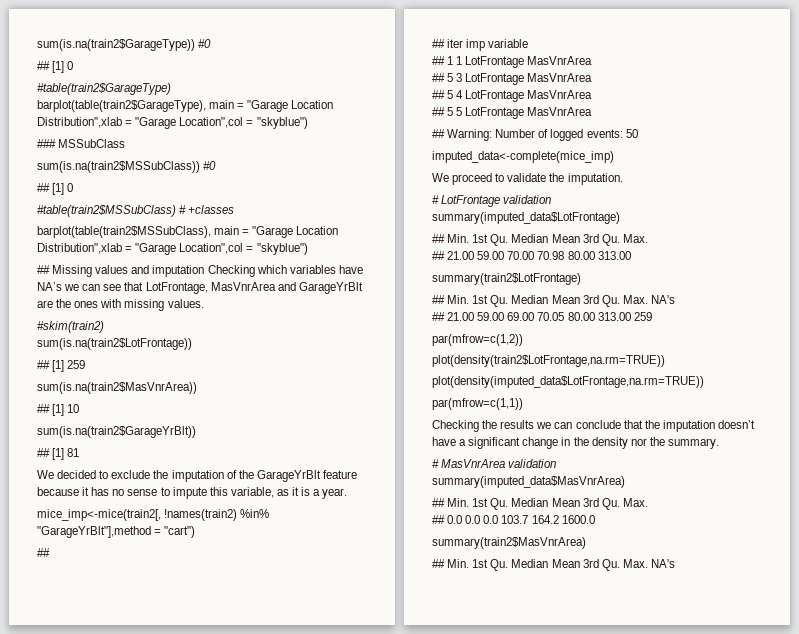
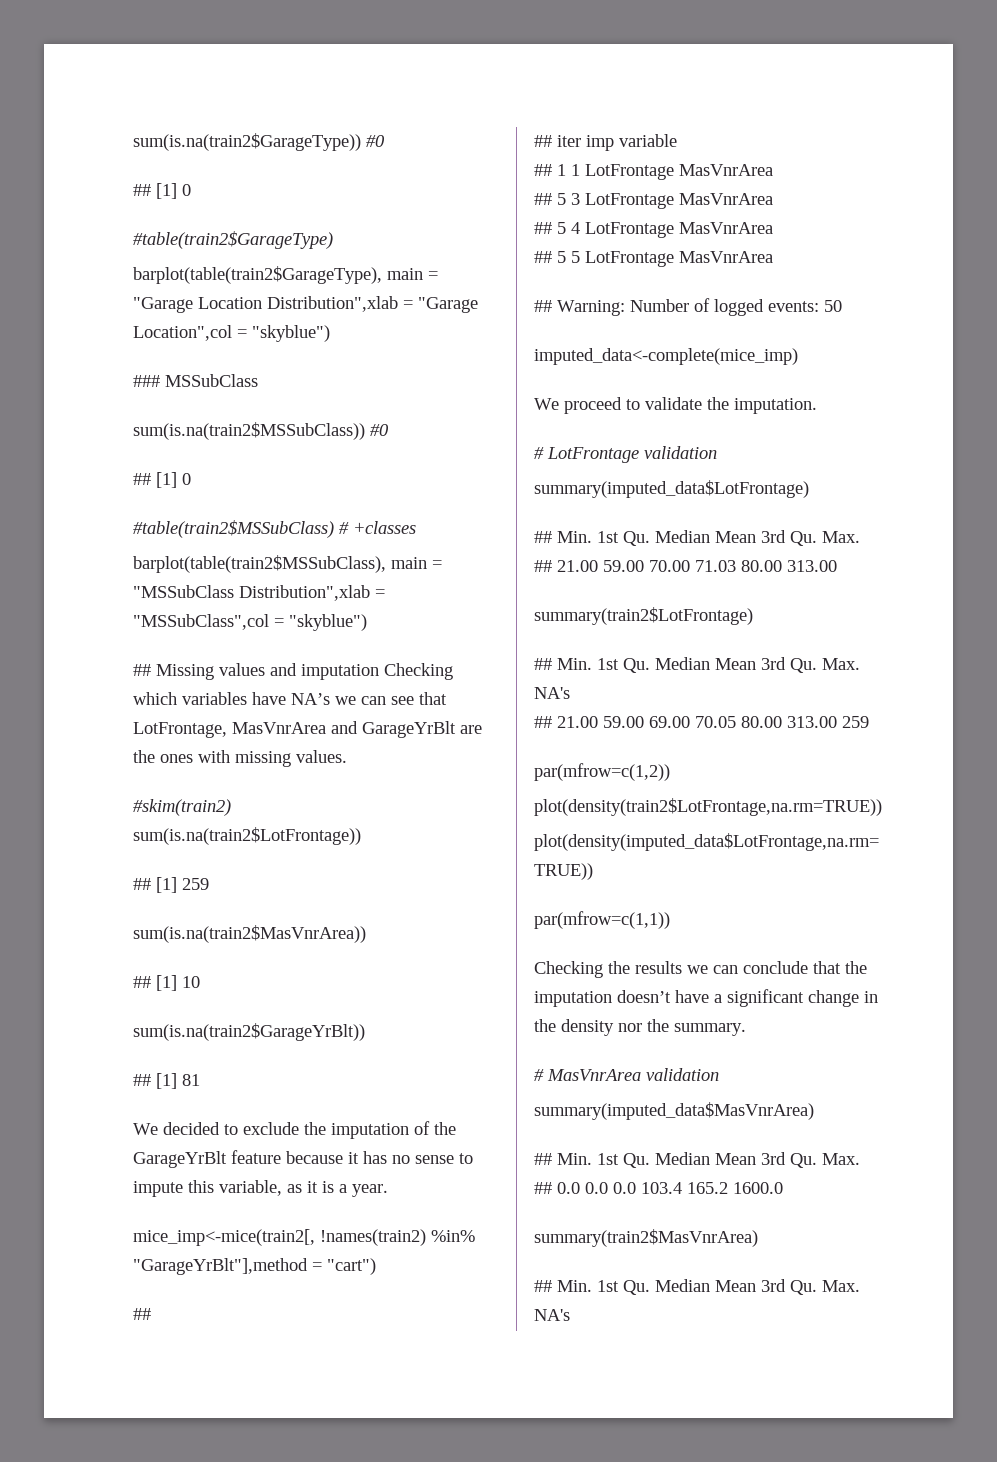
[252,226,339,238] [37,243,244,255] "Garage Location Distribution",xlab = "Garage Location",col -> [133,585,385,601] [133,614,269,630] "MSSubClass Distribution",xlab = "MSSubClass",col
[537,251,565,260] 70.98 -> [695,560,736,572] 71.03
[501,515,559,524] 103.7 164.2 -> [641,1182,728,1194] 103.4 165.2

